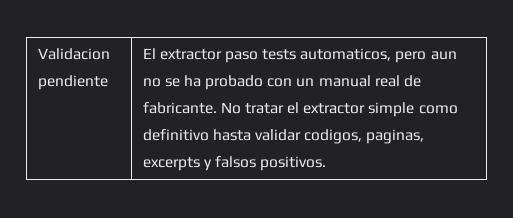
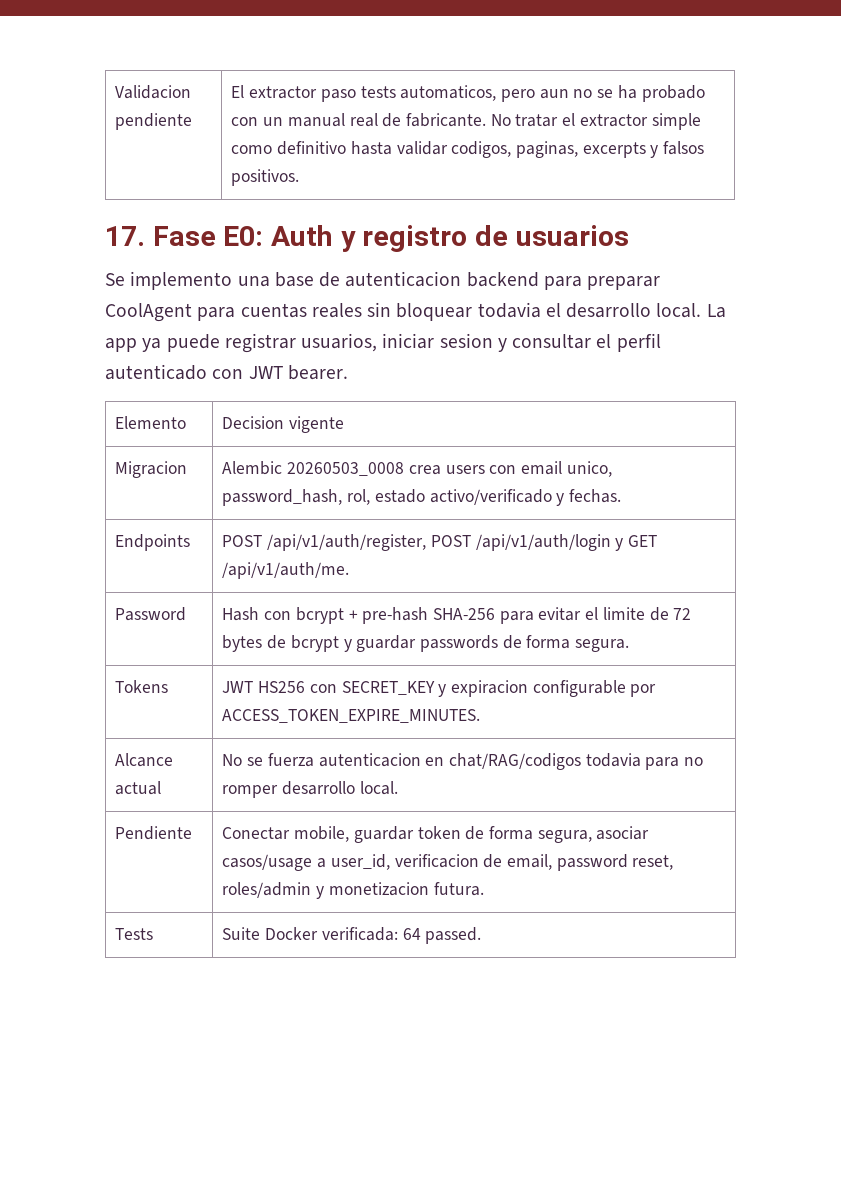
(327, 163) none -> [105,225,629,252] [105,271,661,290] [105,302,726,322] [105,333,661,353] [105,364,348,380] [115,416,187,429] [222,416,345,433] [115,461,188,478] [222,461,612,477] [222,489,622,506] [115,534,191,551] [222,534,658,551] [222,562,350,579] [115,607,187,621] [222,607,692,624] [222,635,630,652] [115,680,169,693] [222,680,657,697] [222,709,481,723] [115,753,174,767] [115,781,162,795] [222,753,704,770] [222,781,398,798] [115,826,193,840] [222,826,650,843] [222,854,674,871] [222,882,484,899] [115,928,154,940] [222,927,482,944] // 17. Fase E0: Auth y registro de usuarios // Se implemento una base de autenticacion backend para preparar CoolAgent para cuentas reales sin bloquear todavia el desarrollo local. La app ya puede registrar usuarios, iniciar sesion y consultar el perfil autenticado con JWT bearer. // Elemento | Decision vigente // Migracion | Alembic 20260503_0008 crea users con email unico, password_hash, rol, estado activo/verificado y fechas. // Endpoints | POST /api/v1/auth/register, POST /api/v1/auth/login y GET /api/v1/auth/me. // Password | Hash con bcrypt + pre-hash SHA-256 para evitar el limite de 72 bytes de bcrypt y guardar passwords de forma segura. // Tokens | JWT HS256 con SECRET_KEY y expiracion configurable por ACCESS_TOKEN_EXPIRE_MINUTES. // Alcance actual | No se fuerza autenticacion en chat/RAG/codigos todavia para no romper desarrollo local. // Pendiente | Conectar mobile, guardar token de forma segura, asociar casos/usage a user_id, verificacion de email, password reset, roles/admin y monetizacion futura. // Tests | Suite Docker verificada: 64 passed.

